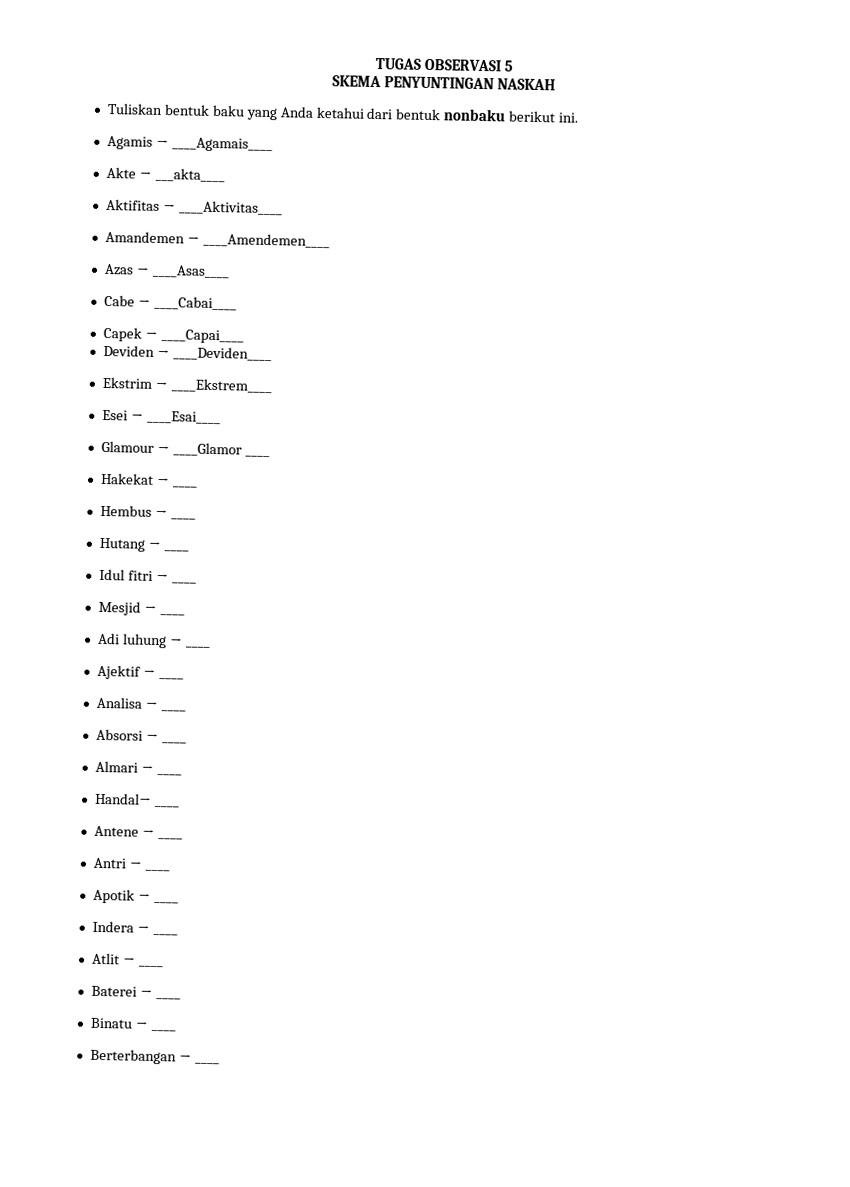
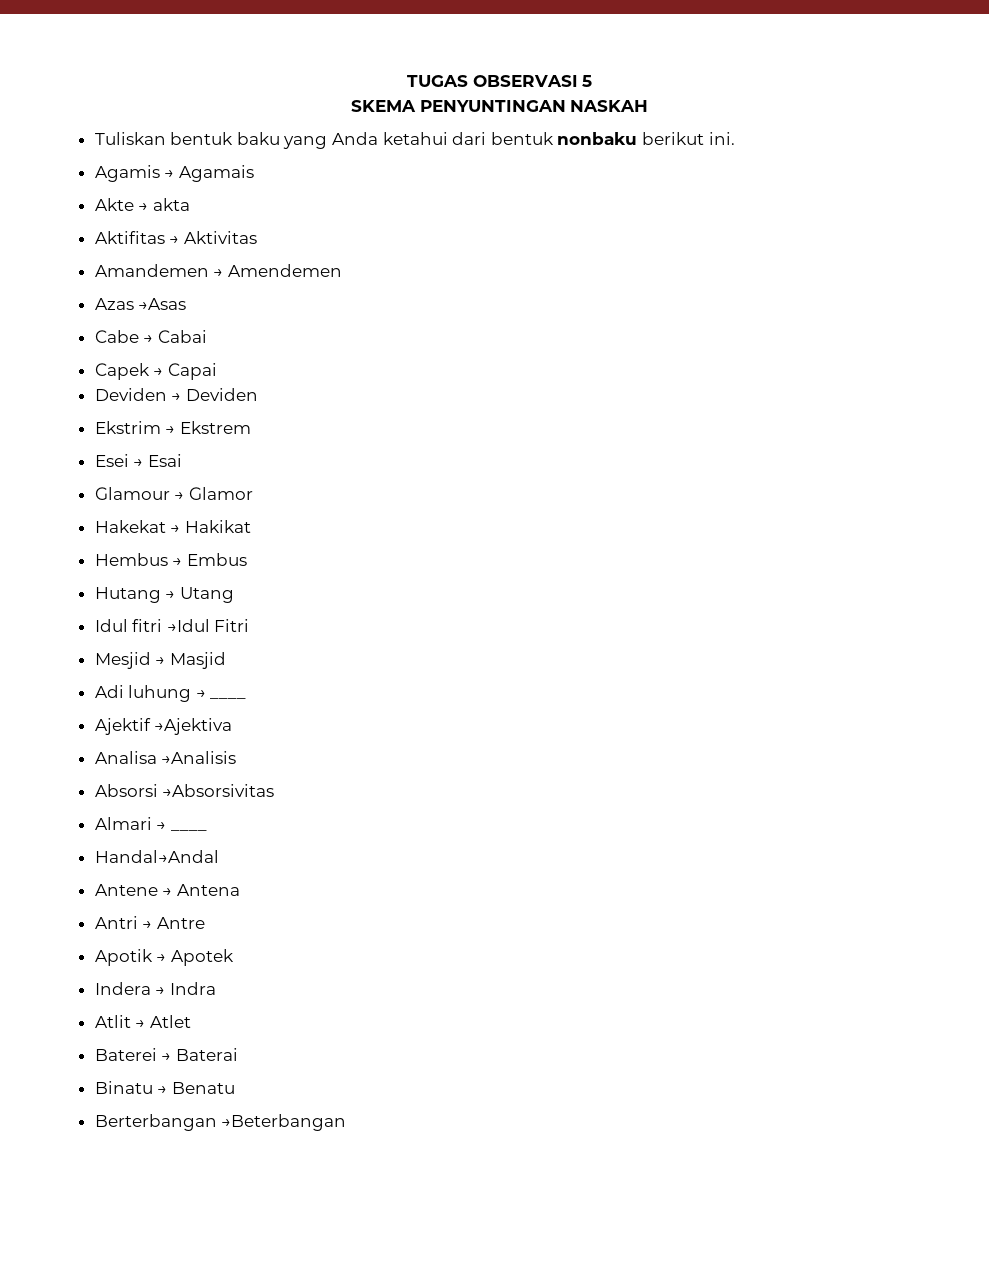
[171,137,273,153] ____Agamais____ -> [178,165,254,182] Agamais
[154,167,225,183] ___akta____ -> [152,198,190,211] akta
[178,200,283,216] ____Aktivitas____ -> [183,231,257,244] Aktivitas
[202,232,330,249] ____Amendemen____ -> [227,264,342,277] Amendemen
[135,264,230,279] → ____Asas____ -> [138,298,187,310] →Asas
[153,295,237,311] ____Cabai____ -> [157,330,207,343] Cabai
[160,329,244,344] ____Capai____ -> [167,363,217,380] Capai
[172,346,272,362] ____Deviden____ -> [185,388,258,401] Deviden
[170,378,272,394] ____Ekstrem____ -> [179,421,251,434] Ekstrem
[146,410,221,425] ____Esai____ -> [147,454,182,467] Esai
[172,442,270,458] ____Glamor ____ -> [188,487,253,500] Glamor
[171,485,197,488] ____ -> [184,520,251,533] Hakikat
[170,517,196,520] ____ -> [186,553,247,566] Embus
[163,549,189,552] ____ -> [179,587,234,603] Utang
[155,573,197,584] → ____ -> [166,619,250,632] →Idul Fitri
[159,613,185,616] ____ -> [169,652,226,669] Masjid
[142,669,156,677] [158,677,184,680] → ____ -> [154,718,233,735] →Ajektiva
[144,701,186,712] → ____ -> [161,751,237,764] →Analisis
[145,733,187,744] → ____ -> [162,784,275,797] →Absorsivitas
[94,792,179,808] Handal→ ____ -> [94,850,219,863] Handal→Andal
[157,837,183,840] ____ -> [176,884,240,896] Antena
[144,868,170,872] ____ -> [156,917,205,929] Antre
[153,900,179,904] ____ -> [170,949,234,966] Apotek
[152,932,178,936] ____ -> [169,982,216,995] Indra
[137,964,164,968] ____ -> [149,1015,191,1028] Atlet
[155,997,181,1000] ____ -> [175,1048,238,1061] Baterai
[150,1028,176,1032] ____ -> [171,1082,235,1094] Benatu
[178,1054,220,1065] → ____ -> [221,1114,347,1131] →Beterbangan

